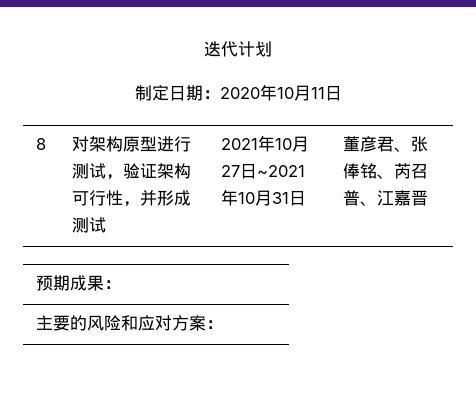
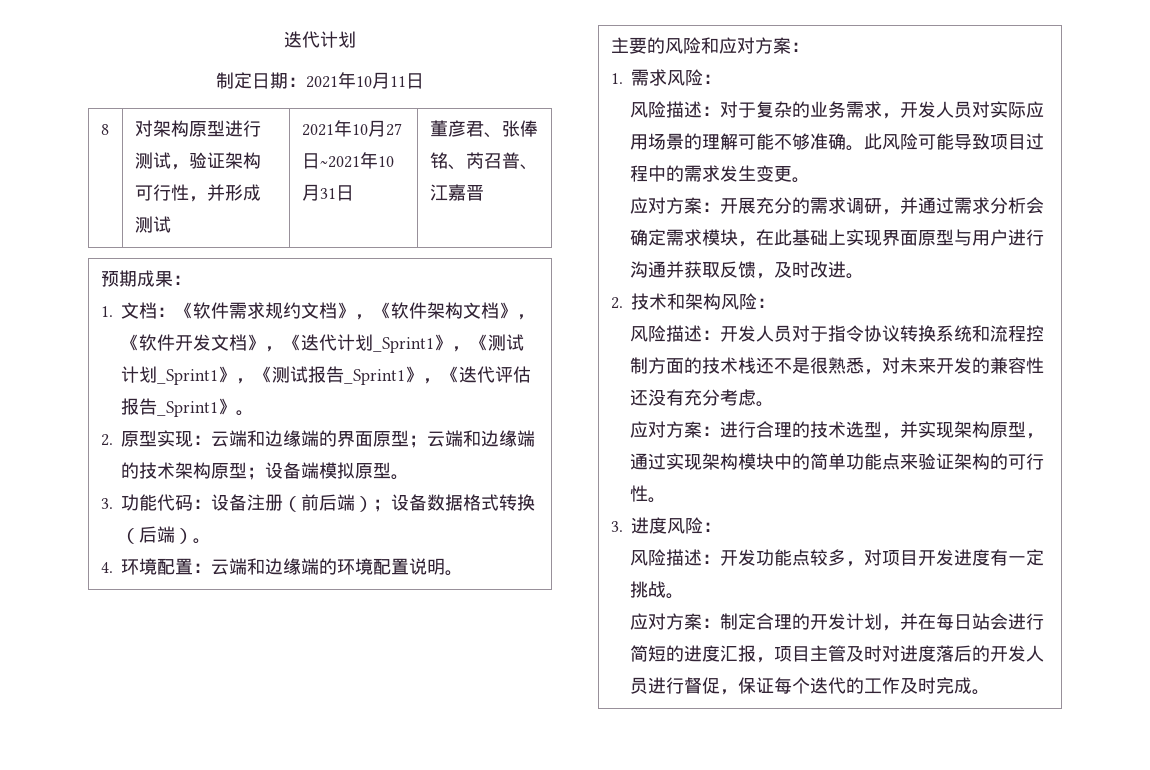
[219,87,260,99] 2020 -> [306,76,338,88] 2021
(121, 284) none -> [100,302,536,320] [121,334,525,353] [121,366,532,385] [121,398,255,417] [100,430,536,448] [121,462,410,480] [100,494,536,512] [121,526,212,544] [100,558,464,576] // 1.文档：《软件需求规约文档》，《软件架构文档》，《软件开发文档》，《迭代计划_Sprint1》，《测试计划_Sprint1》，《测试报告_Sprint1》，《迭代评估报告_Sprint1》。 // 2.原型实现：云端和边缘端的界面原型；云端和边缘端的技术架构原型；设备端模拟原型。 // 3.功能代码：设备注册（前后端）；设备数据格式转换（后端）。 // 4.环境配置：云端和边缘端的环境配置说明。
(223, 324) none -> [610,69,722,86] [629,101,1044,119] [629,133,1044,151] [629,165,810,183] [629,197,1044,215] [629,229,1044,247] [629,261,864,279] [610,293,776,310] [629,325,1044,342] [629,357,1044,375] [629,389,774,407] [629,421,1044,439] [629,453,1044,470] [629,485,666,503] [610,517,722,534] [629,549,1044,567] [629,581,684,599] [629,613,1044,631] [629,645,1044,663] [629,677,990,695] // 1.需求风险： // 风险描述：对于复杂的业务需求，开发人员对实际应用场景的理解可能不够准确。此风险可能导致项目过程中的需求发生变更。 // 应对方案：开展充分的需求调研，并通过需求分析会确定需求模块，在此基础上实现界面原型与用户进行沟通并获取反馈，及时改进。 // 2.技术和架构风险： // 风险描述：开发人员对于指令协议转换系统和流程控制方面的技术栈还不是很熟悉，对未来开发的兼容性还没有充分考虑。 // 应对方案：进行合理的技术选型，并实现架构原型，通过实现架构模块中的简单功能点来验证架构的可行性。 // 3.进度风险： // 风险描述：开发功能点较多，对项目开发进度有一定挑战。 // 应对方案：制定合理的开发计划，并在每日站会进行简短的进度汇报，项目主管及时对进度落后的开发人员进行督促，保证每个迭代的工作及时完成。

